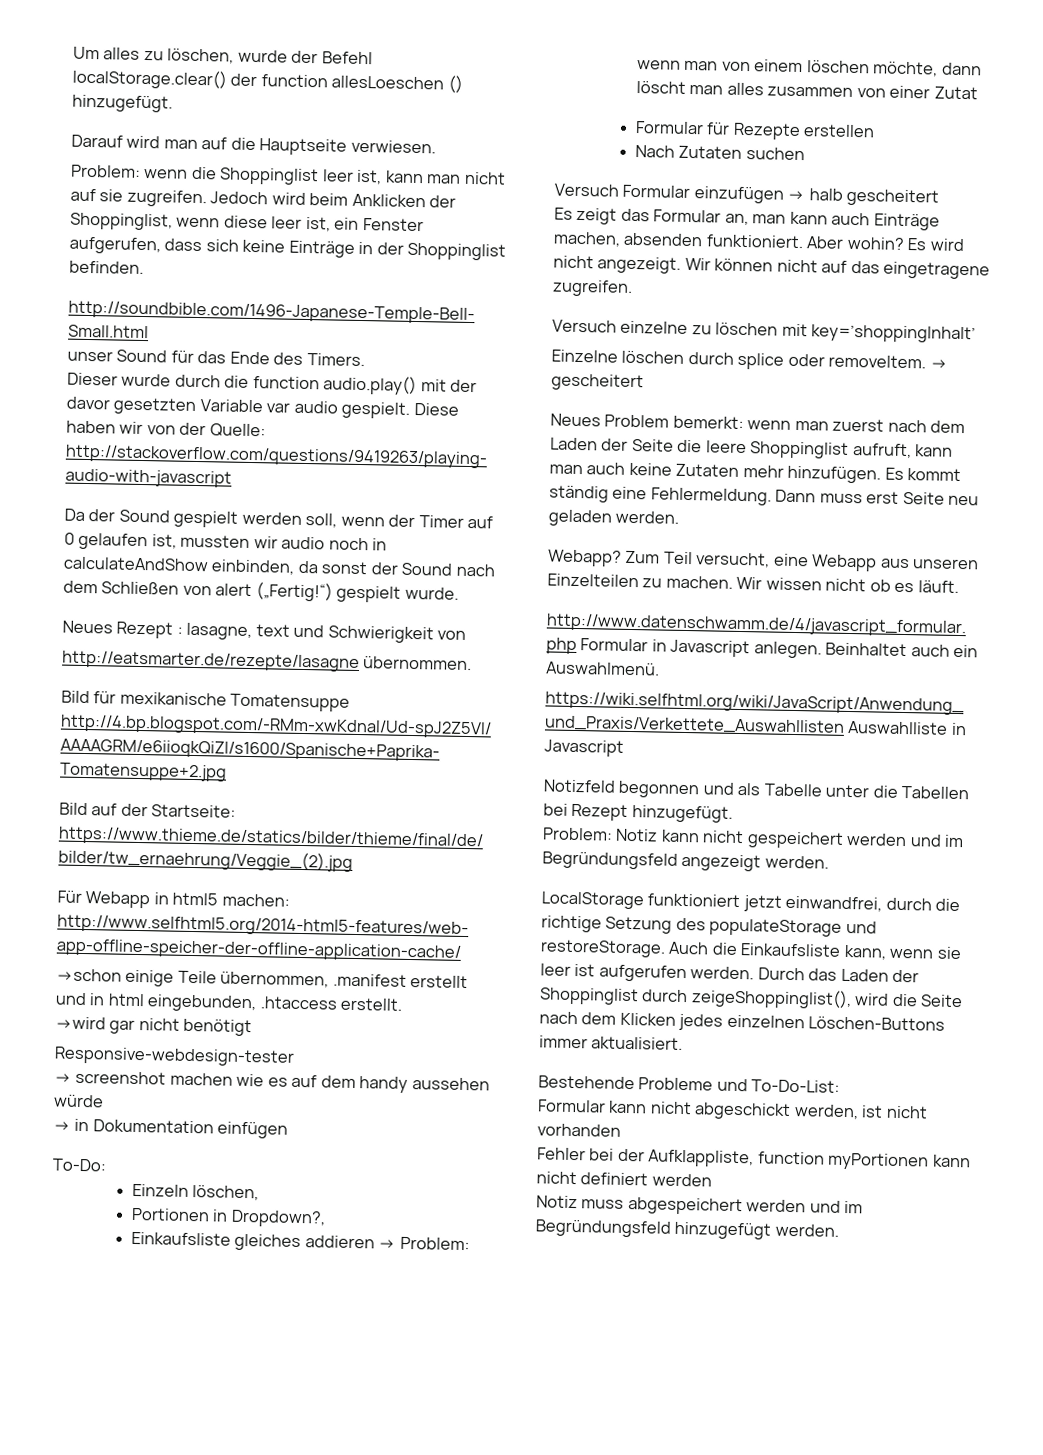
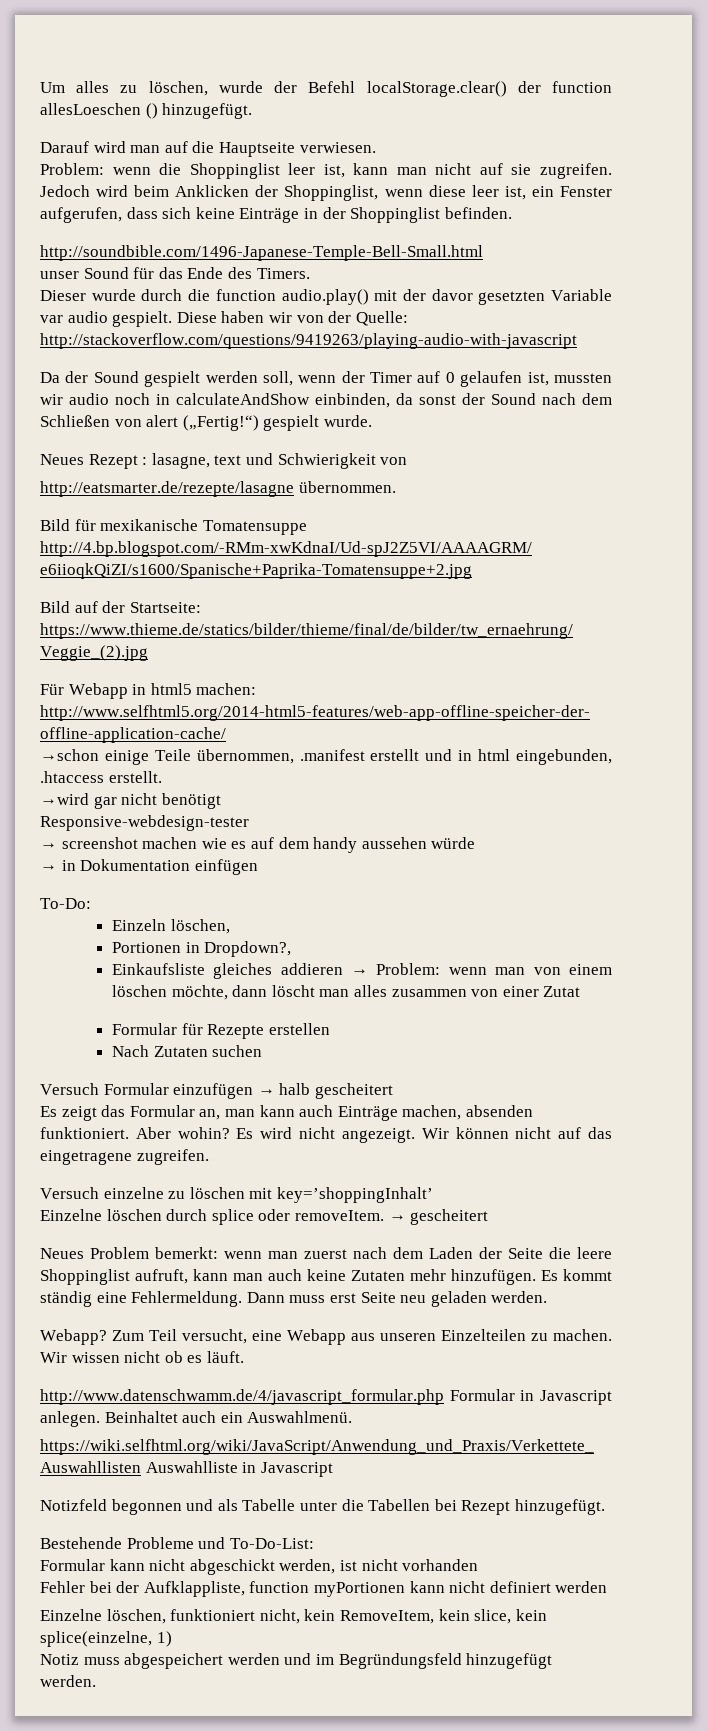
[542,827,965,849] [542,851,829,872] [541,891,961,912] [541,915,877,937] [540,939,962,960] [540,963,920,983] [539,987,964,1010] [539,1011,946,1031] [539,1035,684,1051] // Problem: Notiz kann nicht gespeichert werden und im Begründungsfeld angezeigt werden. // LocalStorage funktioniert jetzt einwandfrei, durch die richtige Setzung des populateStorage und restoreStorage. Auch die Einkaufsliste kann, wenn sie leer ist aufgerufen werden. Durch das Laden der Shoppinglist durch zeigeShoppinglist(), wird die Seite nach dem Klicken jedes einzelnen Löschen-Buttons immer aktualisiert. -> (605, 1507) none
(712, 1180) none -> [40,1609,547,1624] [40,1631,172,1647] // Einzelne löschen, funktioniert nicht, kein RemoveItem, kein slice, kein splice(einzelne, 1)

